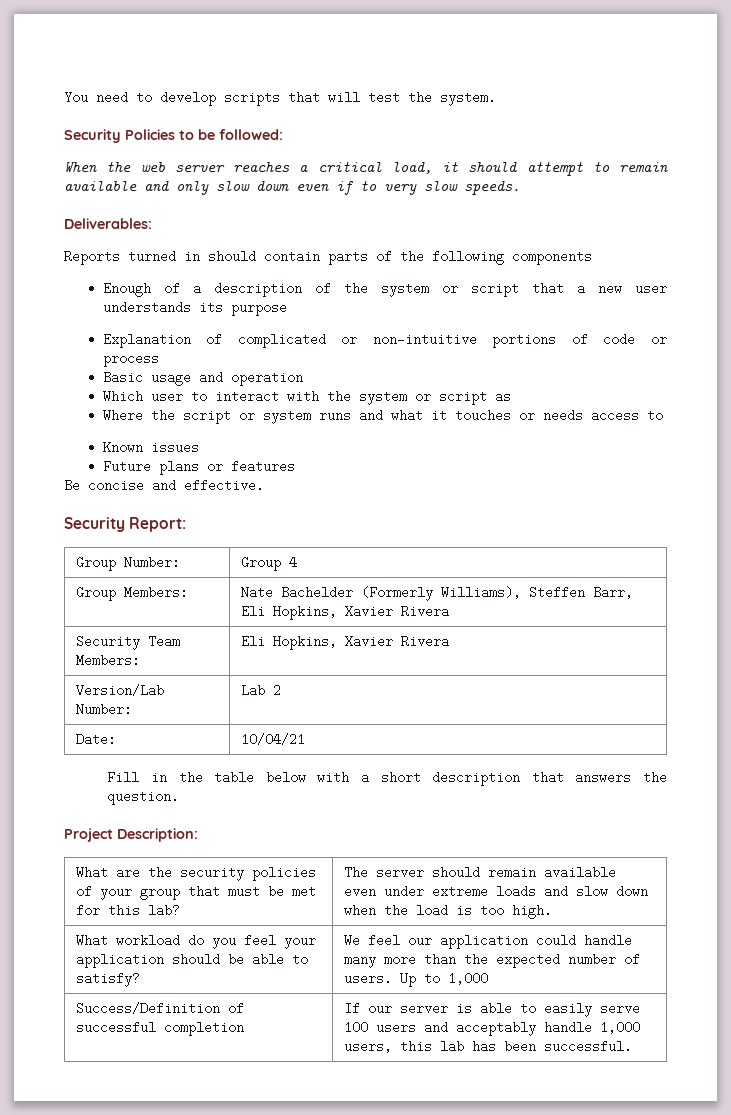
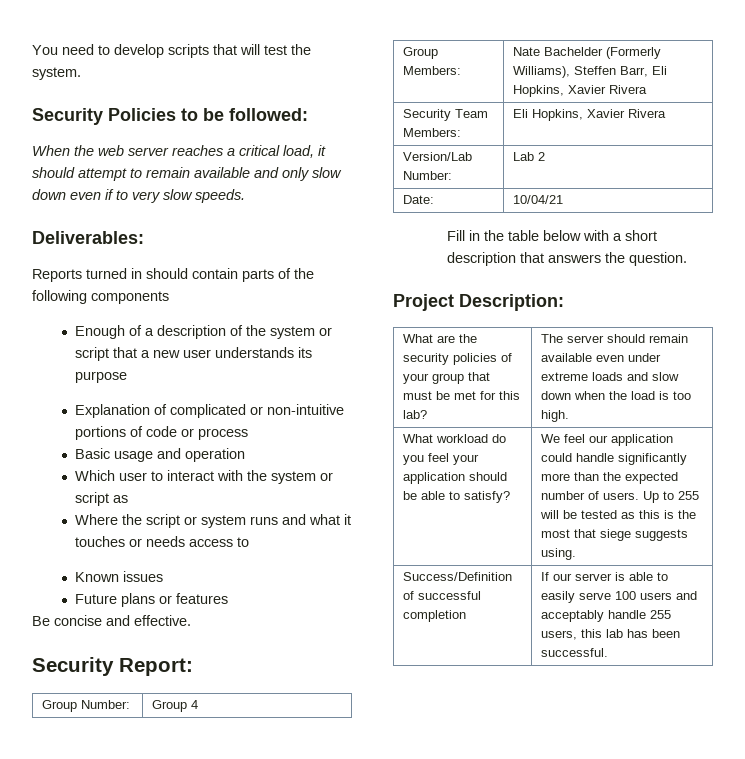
[344,953,377,968] many -> [617,453,687,465] significantly
[448,972,489,985] 1,000 -> [677,491,699,500] [539,510,696,519] [540,529,688,541] [540,548,576,560] 255 will be tested as this is the most that siege suggests using.
[600,1021,641,1034] 1,000 -> [649,610,671,619] 255

